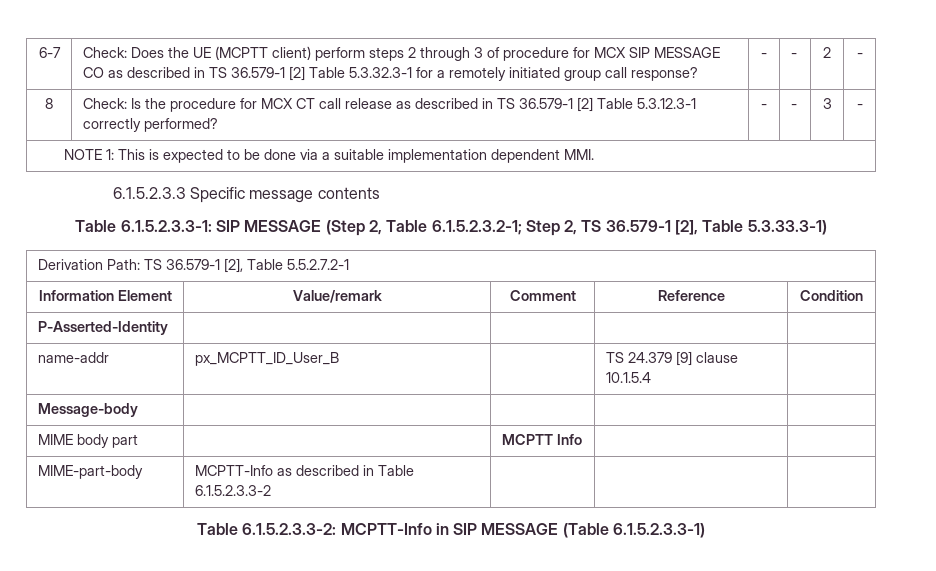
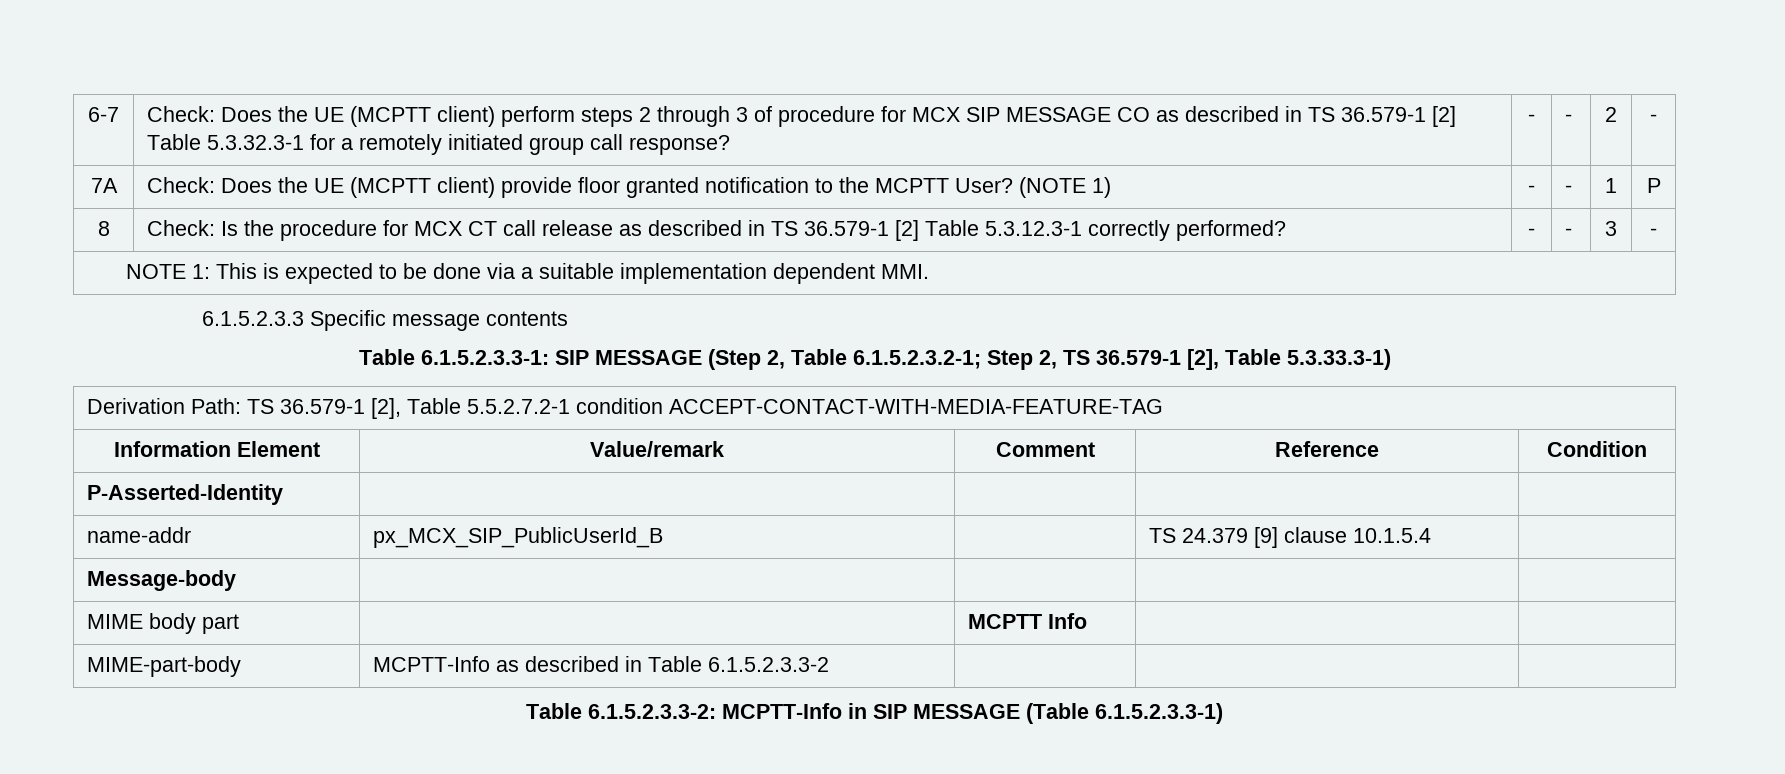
(863, 55) none -> [90,178,118,193] [147,177,1112,198] [1528,185,1535,193] [1565,185,1573,193] [1605,178,1617,193] [1646,178,1661,193] // 7A | Check: Does the UE (MCPTT client) provide floor granted notification to the MCPTT User? (NOTE 1) | - | - | 1 | P
(349, 264) none -> [576,398,1164,414] condition ACCEPT-CONTACT-WITH-MEDIA-FEATURE-TAG
[194,352,339,366] px_MCPTT_ID_User_B -> [373,527,664,548] px_MCX_SIP_PublicUserId_B

